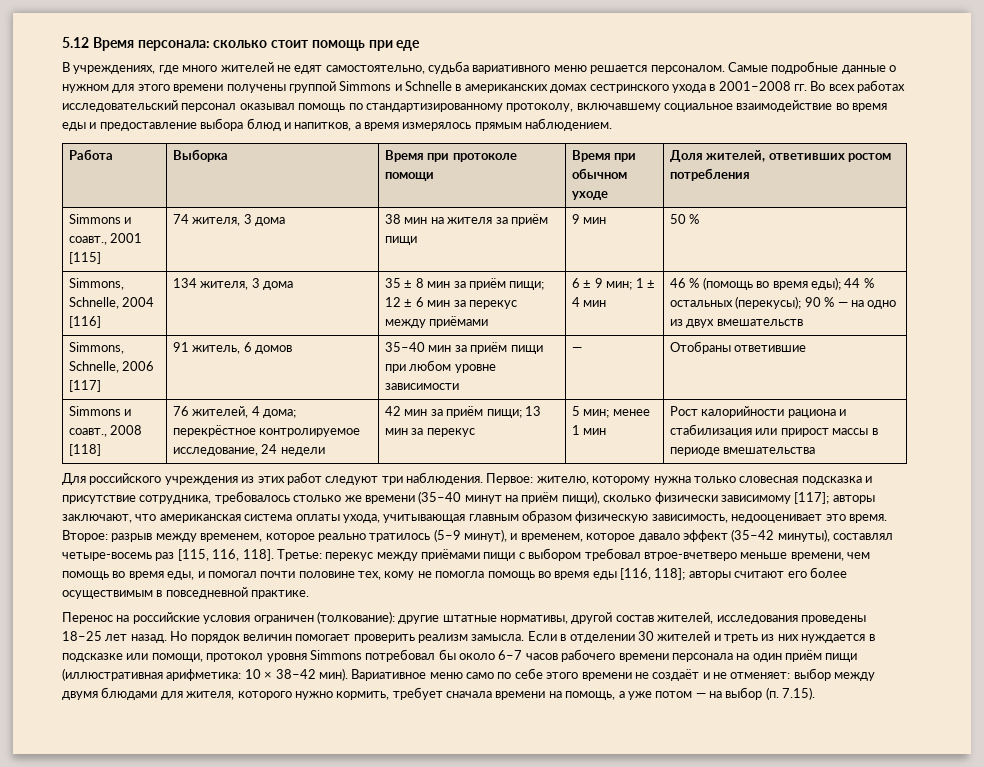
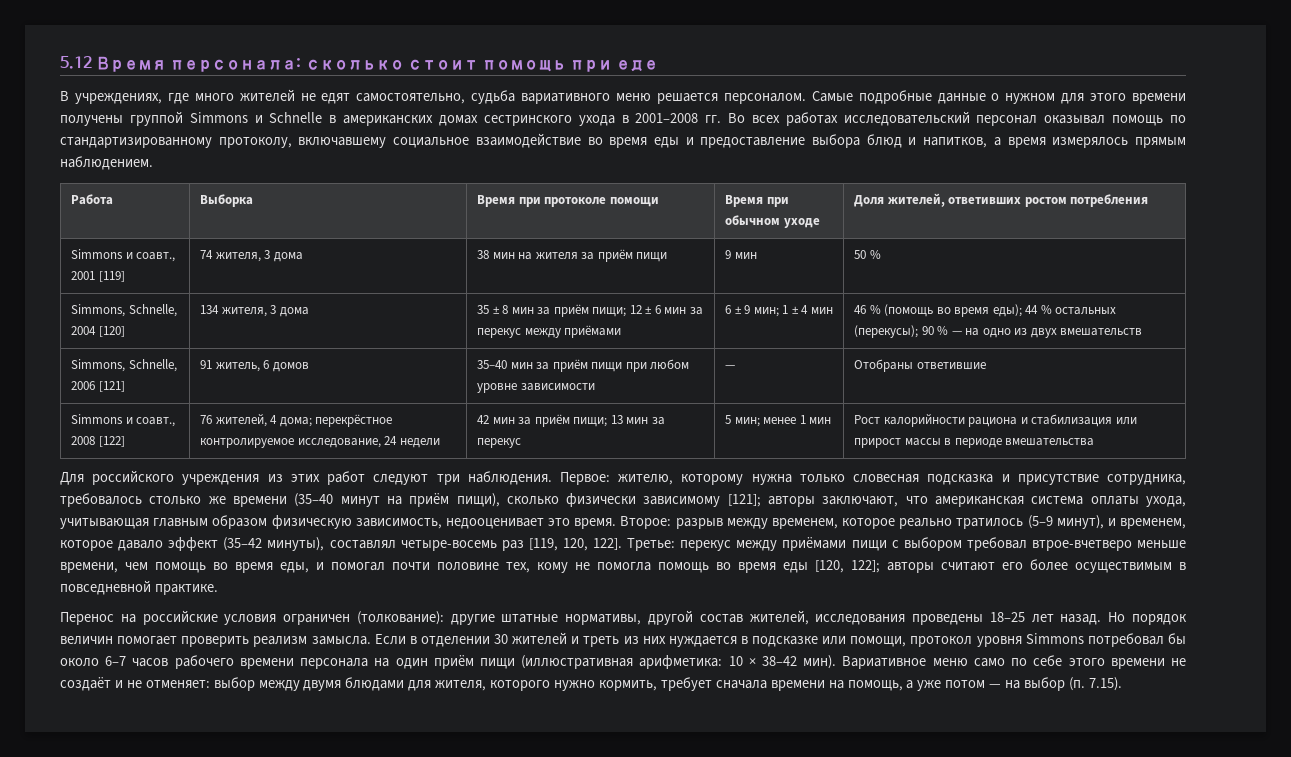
[69,252,102,264] [115] -> [98,271,125,282] [119]
[69,316,102,328] [116] -> [98,326,125,337] [120]
[69,380,102,392] [117] -> [98,381,125,392] [121]
[69,444,102,456] [118] -> [98,436,125,447] [122]
[794,492,830,504] [117]; -> [727,494,761,507] [121];
[177,549,274,561] [115, 116, 118]. -> [528,538,623,551] [119, 120, 122].
[620,568,686,580] [116, 118]; -> [815,560,880,573] [120, 122];

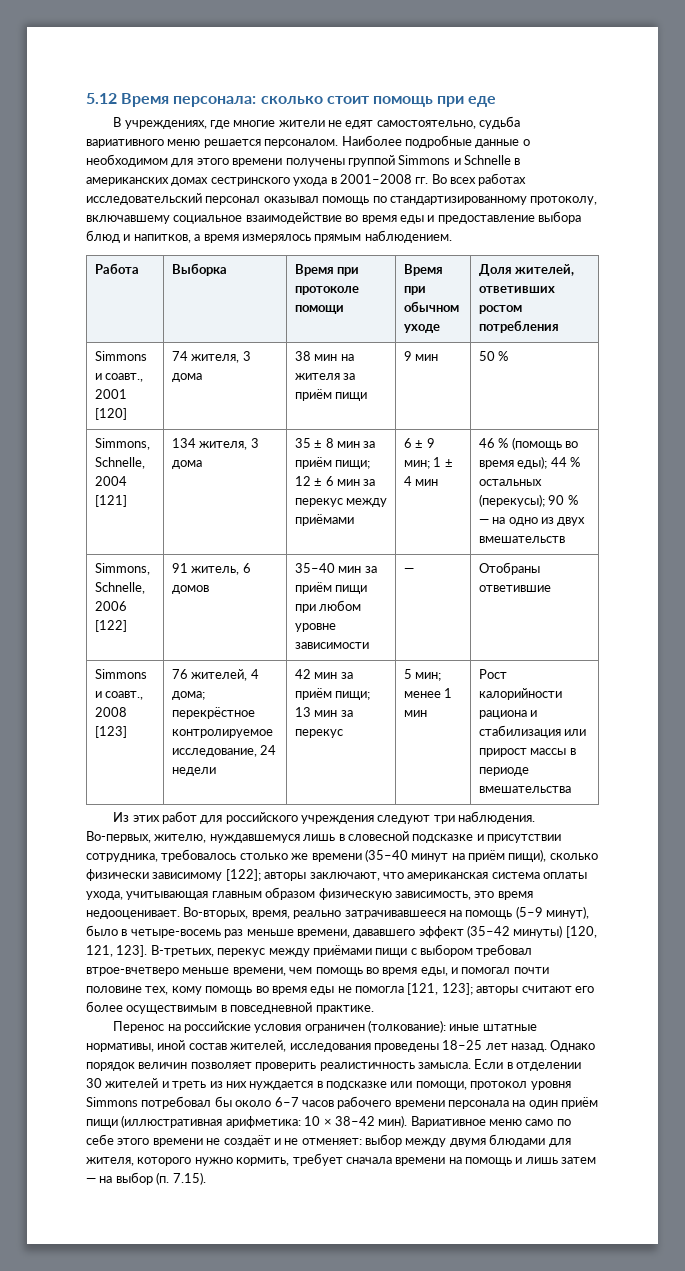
[194,89,295,102] много жителей -> [233,120,325,127] многие жители
[811,91,853,102] Самые -> [341,135,402,146] Наиболее
[1005,93,1056,104] нужном -> [86,154,168,167] необходимом
[98,271,125,282] [119] -> [94,408,127,420] [120]
[98,326,125,337] [120] -> [94,495,127,507] [121]
[98,381,125,392] [121] -> [94,620,127,632] [122]
[98,436,125,447] [122] -> [94,726,127,738] [123]
[60,470,1099,485] Для российского учреждения из этих работ следуют три наблюдения. Первое: жителю, которому нужна только словесная подсказка и присутствие -> [113,811,536,824] [86,831,561,843] Из этих работ для российского учреждения следуют три наблюдения. Во-первых, жителю, нуждавшемуся лишь в словесной подсказке и присутствии
[727,494,761,507] [121]; -> [225,869,261,881] [122];
[445,515,1186,529] [60,537,676,551] недооценивает это время. Второе: разрыв между временем, которое реально тратилось (5–9 минут), и временем, которое давало эффект (35–42 минуты), составлял четыре-восемь раз [119, 120, 122]. Третье: -> [474,891,533,900] [86,906,589,919] [86,925,597,938] [86,945,214,957] это время недооценивает. Во-вторых, время, реально затрачивавшееся на помощь (5–9 минут), было в четыре-восемь раз меньше времени, дававшего эффект (35–42 минуты) [120, 121, 123]. В-третьих,
[575,562,651,571] не помогла -> (202, 990) none
[815,560,880,573] [120, 122]; -> [337,983,473,995] не помогла [121, 123];
[450,614,495,625] другие -> [449,1024,480,1031] иные
[648,610,693,625] другой -> [157,1040,186,1050] иной
[1108,612,1126,622] Но -> [550,1040,596,1052] Однако
[117,636,308,647] помогает проверить реализм -> [190,1062,415,1071] позволяет проверить реалистичность
[847,680,986,691] помощь, а уже потом -> [465,1157,597,1166] помощь и лишь затем

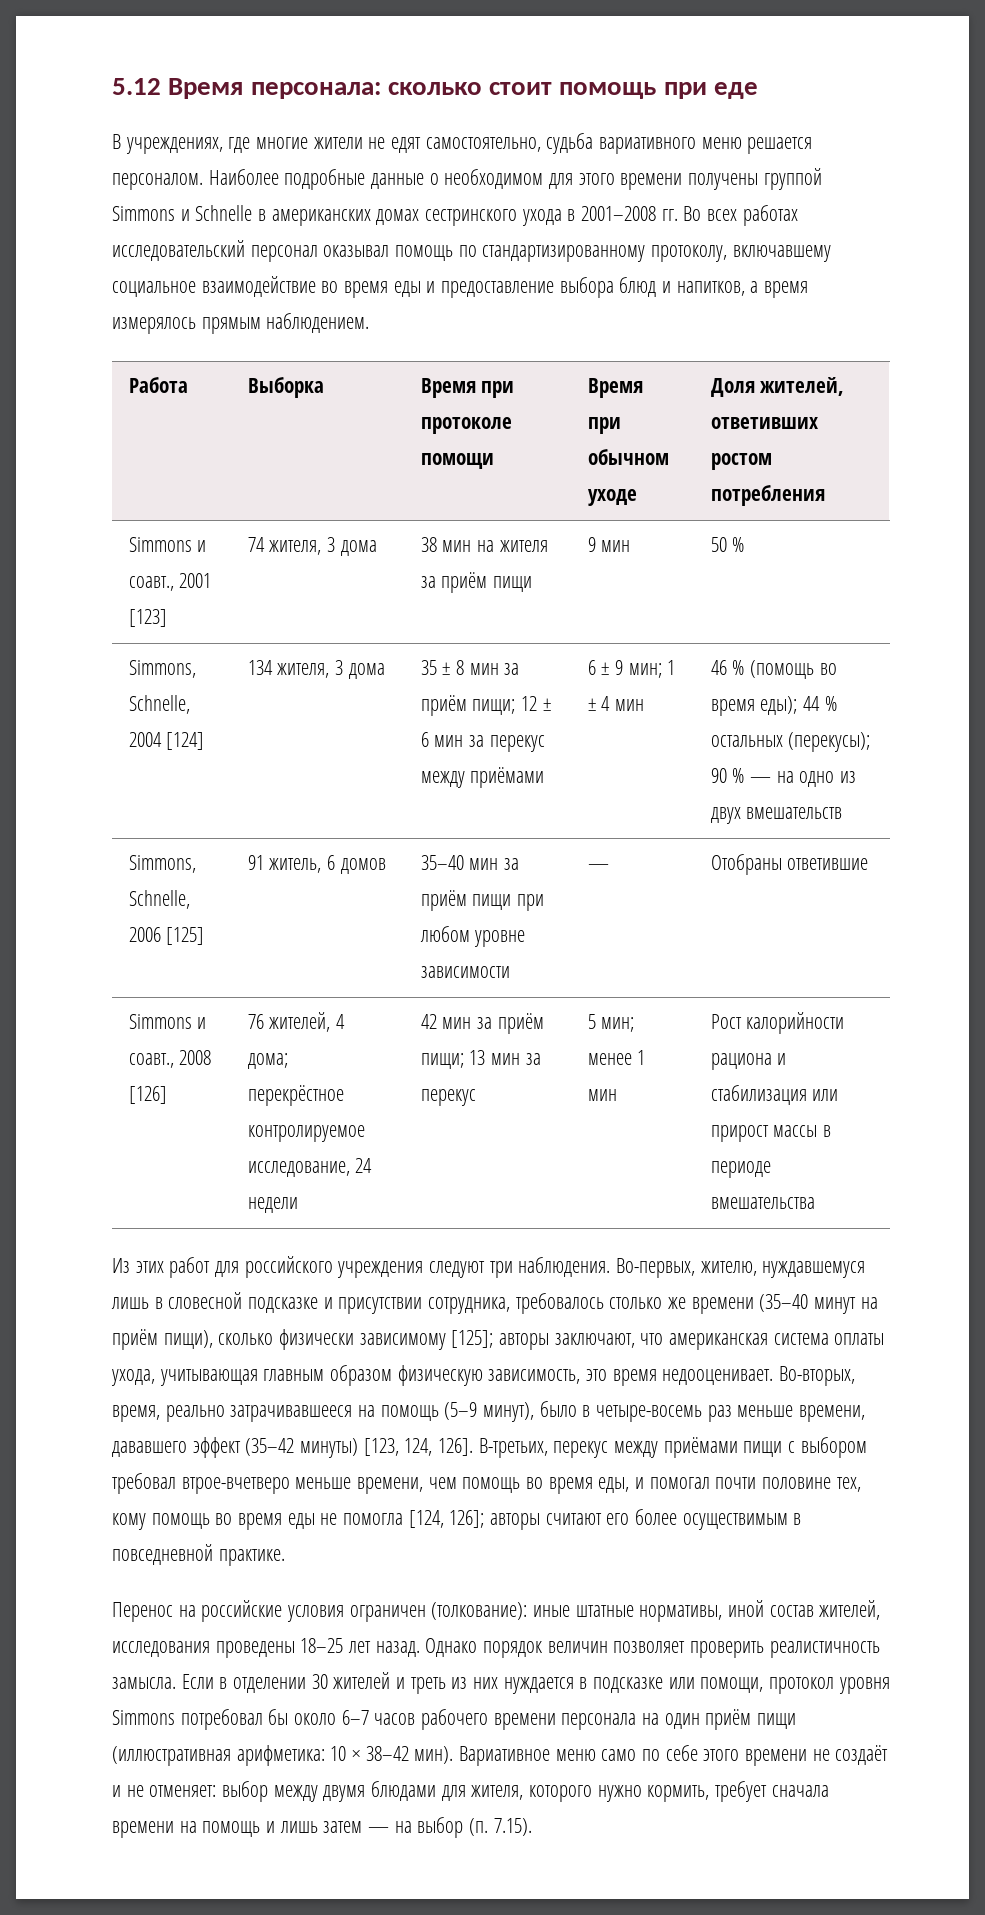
[94,408,127,420] [120] -> [128,609,167,627] [123]
[94,495,127,507] [121] -> [166,732,205,750] [124]
[94,620,127,632] [122] -> [166,927,205,945] [125]
[94,726,127,738] [123] -> [128,1086,167,1104] [126]
[225,869,261,881] [122]; -> [451,1330,494,1348] [125];
[565,926,597,938] [86,945,148,957] [120, 121, 123]. -> [363,1438,474,1456] [123, 124, 126].
[407,983,473,995] [121, 123]; -> [408,1510,485,1528] [124, 126];

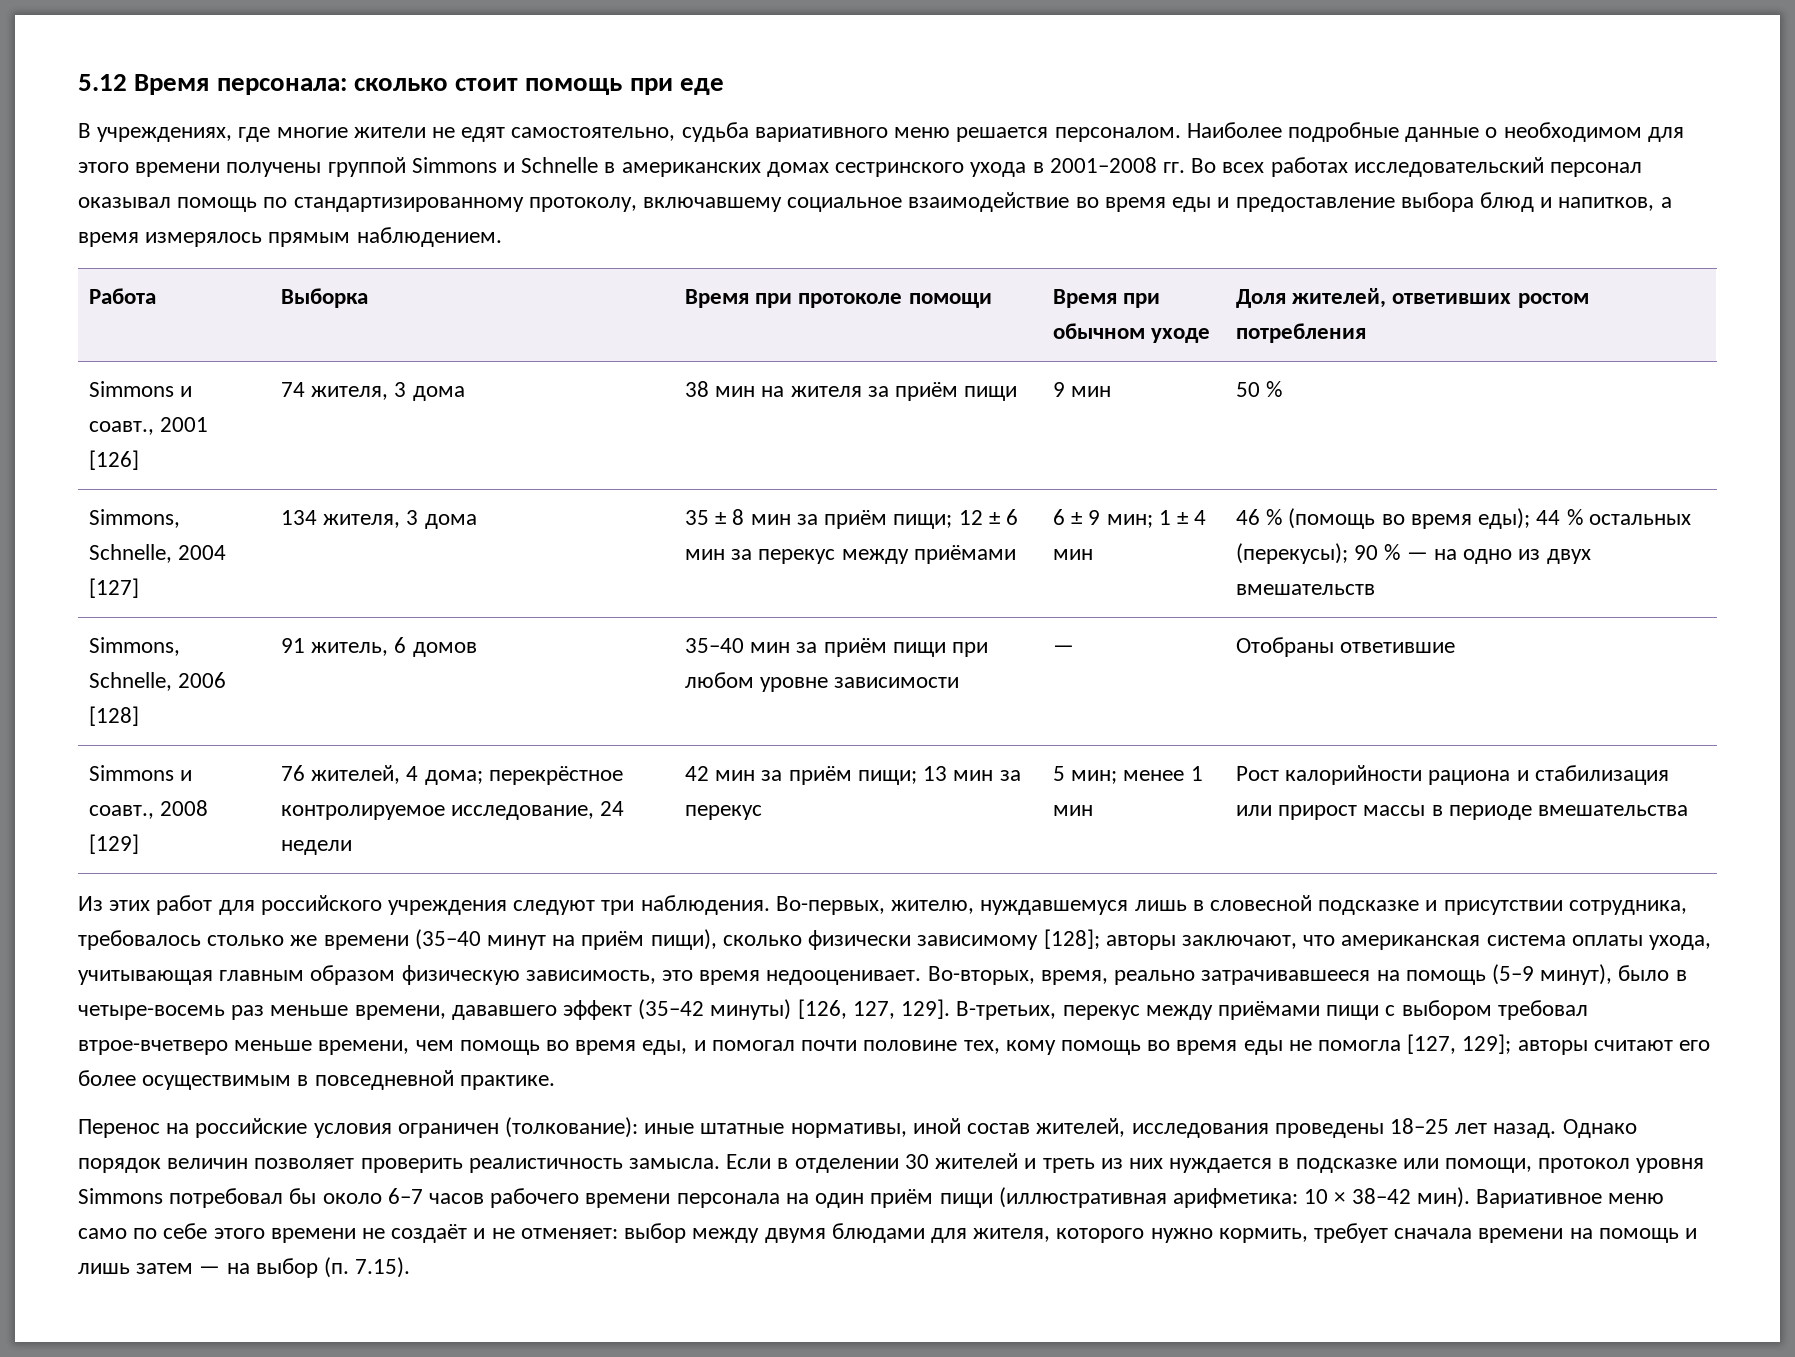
[128,609,167,627] [123] -> [89,450,140,470] [126]
[166,732,205,750] [124] -> [89,578,140,598] [127]
[166,927,205,945] [125] -> [89,706,140,726] [128]
[128,1086,167,1104] [126] -> [89,834,140,854] [129]
[451,1330,494,1348] [125]; -> [1043,929,1100,949] [128];
[363,1438,474,1456] [123, 124, 126]. -> [797,999,951,1019] [126, 127, 129].
[408,1510,485,1528] [124, 126]; -> [1407,1034,1512,1054] [127, 129];

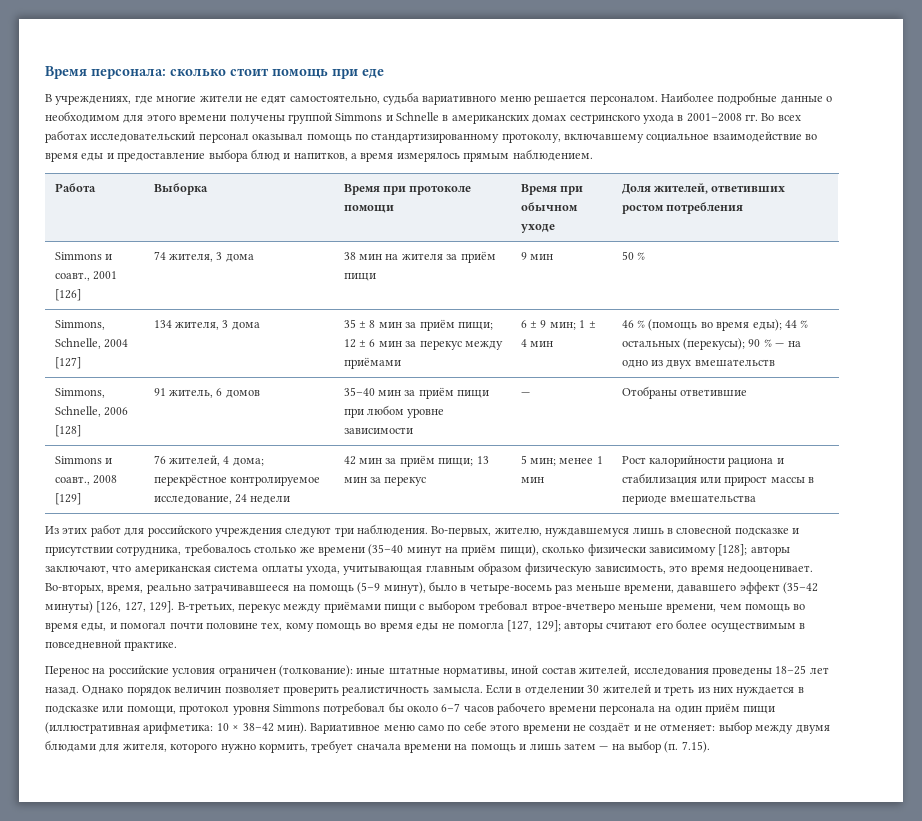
[78,74,127,91] 5.12 -> (45, 72) none

